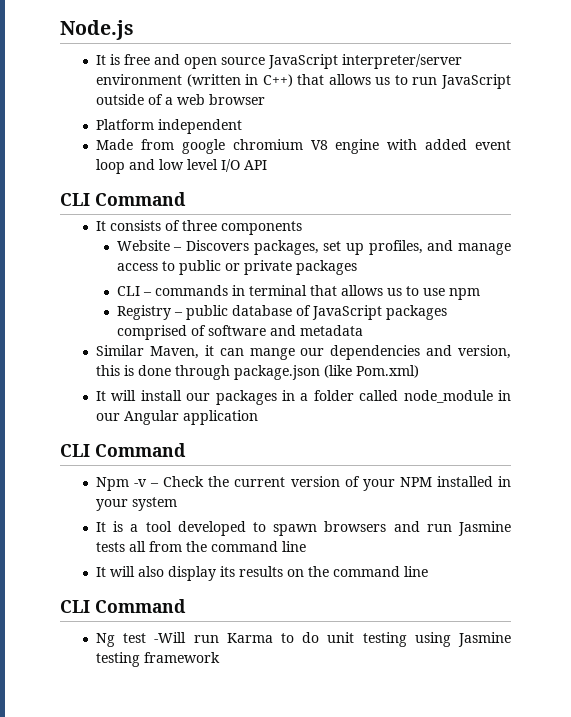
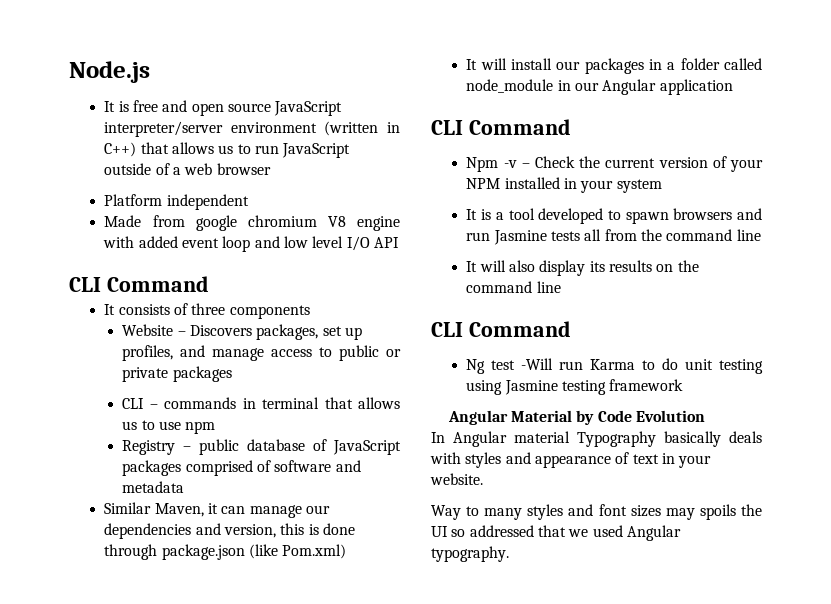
[249,348,295,360] mange -> [249,505,302,518] manage
(221, 657) none -> [447,410,706,425] [431,431,762,447] [430,452,712,468] [430,473,483,485] [431,504,762,520] [431,525,681,541] [431,546,509,562] // Angular Material by Code Evolution // In Angular material Typography basically deals with styles and appearance of text in your website. // Way to many styles and font sizes may spoils the UI so addressed that we used Angular typography.

